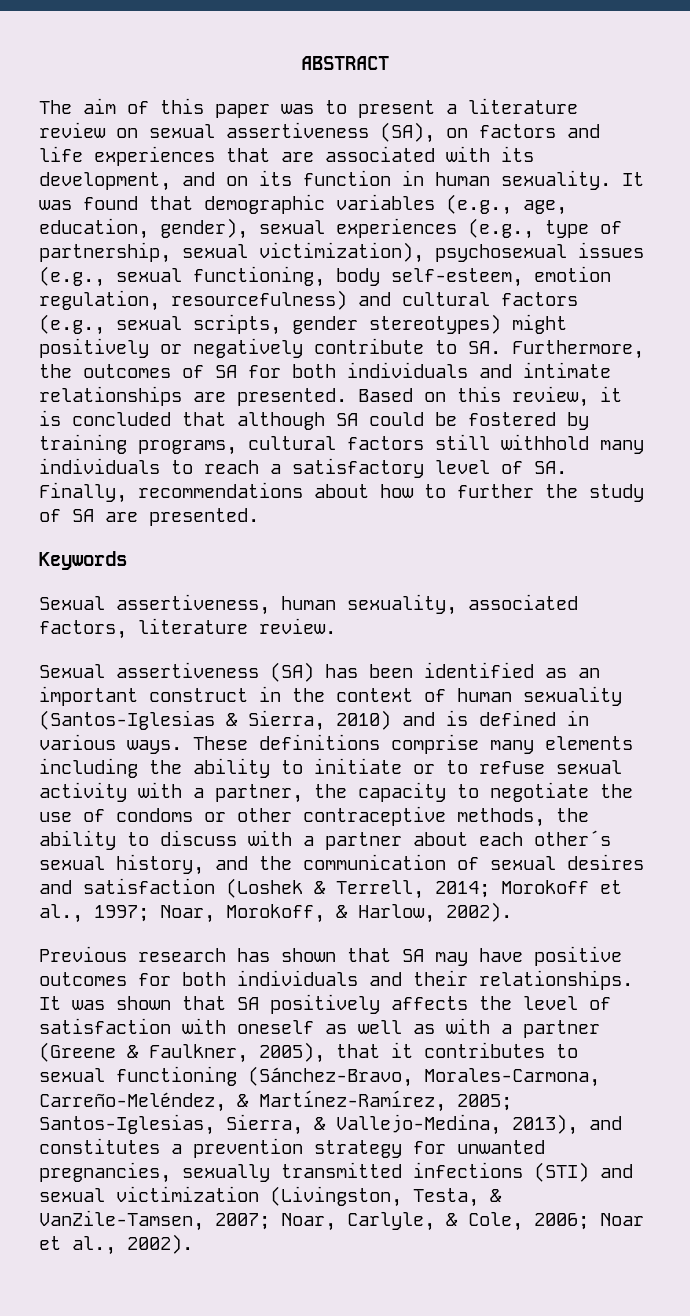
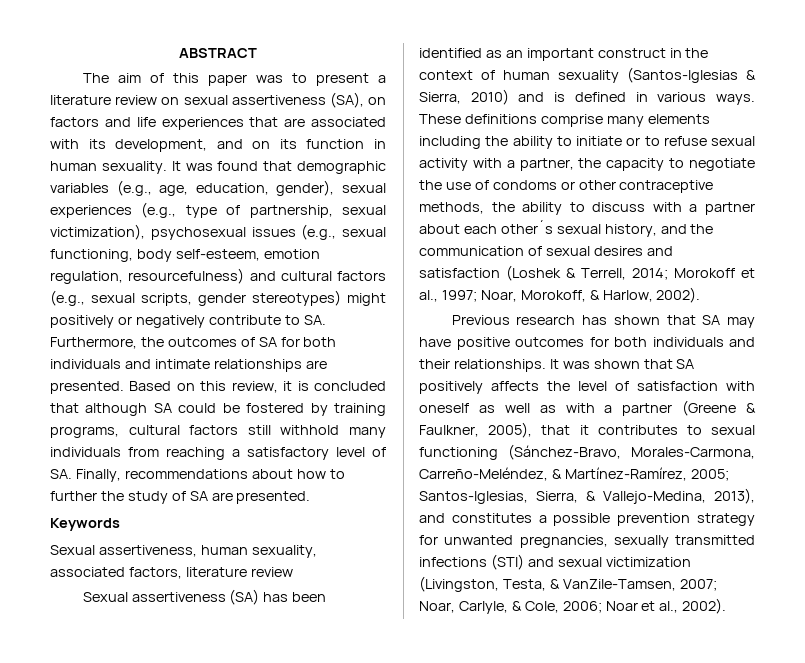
[171,460,259,474] to reach -> [128,447,225,460] from reaching
[259,618,336,634] review. -> [250,567,293,577] review
(182, 1149) none -> [553,513,611,526] possible

